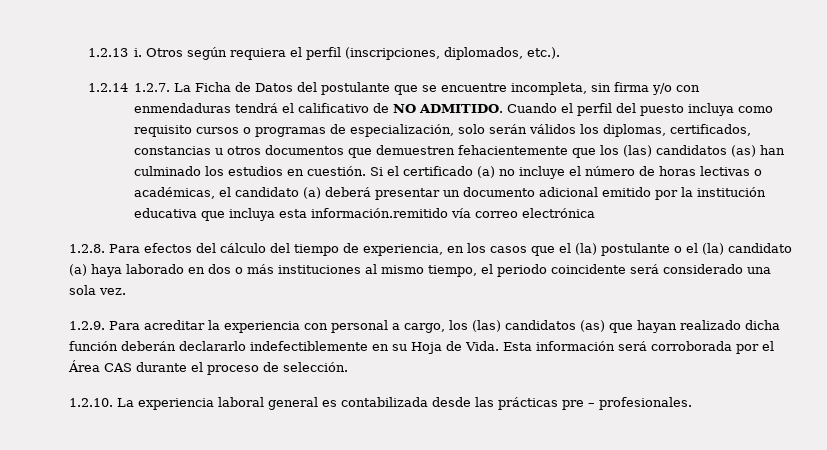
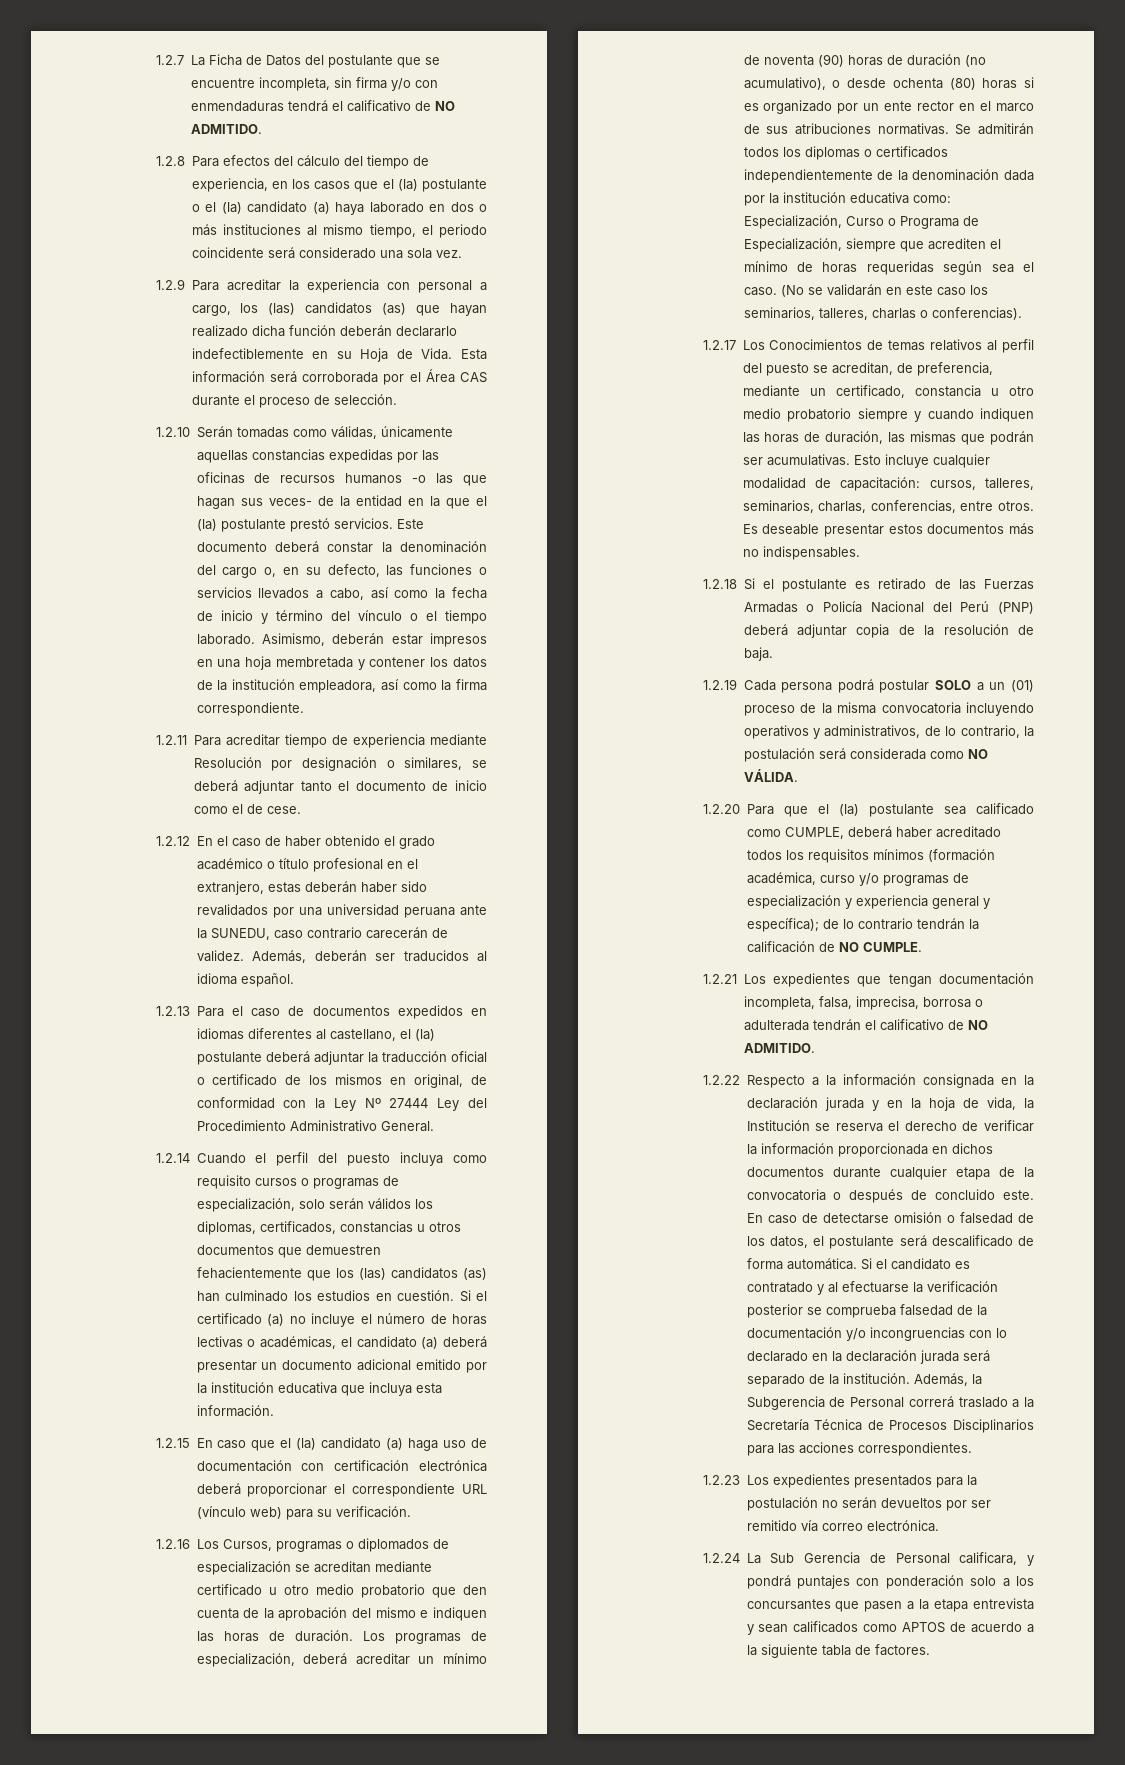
[87,47,561,60] [87,83,171,92] 1.2.13 i. Otros según requiera el perfil (inscripciones, diplomados, etc.). // 1.2.14 1.2.7. -> [156,55,185,65] 1.2.7
(504, 108) none -> [156,155,429,169] [191,178,487,192] [191,201,488,215] [191,224,487,238] [191,247,462,259] [156,279,488,293] [191,302,487,316] [191,325,457,337] [191,348,488,362] [191,369,487,385] [191,394,397,408] [156,426,453,439] [196,449,439,463] [196,472,487,486] [196,495,487,509] [196,518,424,532] [196,541,487,553] [196,564,487,578] [196,587,488,600] [196,610,487,624] [196,633,487,647] [196,656,488,670] [196,679,487,693] [196,702,304,716] [156,734,487,748] [193,757,487,771] [193,780,488,794] [193,804,301,814] [156,835,435,849] [196,858,418,872] [196,881,427,895] [196,904,487,918] [196,927,448,940] [196,950,487,963] [196,973,294,987] [156,1005,487,1019] [196,1028,435,1041] [196,1051,488,1065] [196,1074,487,1088] [196,1097,488,1111] [196,1120,434,1132] [156,1153,191,1163] // 1.2.8 Para efectos del cálculo del tiempo de experiencia, en los casos que el (la) postulante o el (la) candidato (a) haya laborado en dos o más instituciones al mismo tiempo, el periodo coincidente será considerado una sola vez. // 1.2.9 Para acreditar la experiencia con personal a cargo, los (las) candidatos (as) que hayan realizado dicha función deberán declararlo indefectiblemente en su Hoja de Vida. Esta información será corroborada por el Área CAS durante el proceso de selección. // 1.2.10 Serán tomadas como válidas, únicamente aquellas constancias expedidas por las oficinas de recursos humanos -o las que hagan sus veces- de la entidad en la que el (la) postulante prestó servicios. Este documento deberá constar la denominación del cargo o, en su defecto, las funciones o servicios llevados a cabo, así como la fecha de inicio y término del vínculo o el tiempo laborado. Asimismo, deberán estar impresos en una hoja membretada y contener los datos de la institución empleadora, así como la firma correspondiente. // 1.2.11 Para acreditar tiempo de experiencia mediante Resolución por designación o similares, se deberá adjuntar tanto el documento de inicio como el de cese. // 1.2.12 En el caso de haber obtenido el grado académico o título profesional en el extranjero, estas deberán haber sido revalidados por una universidad peruana ante la SUNEDU, caso contrario carecerán de validez. Además, deberán ser traducidos al idioma español. // 1.2.13 Para el caso de documentos expedidos en idiomas diferentes al castellano, el (la) postulante deberá adjuntar la traducción oficial o certificado de los mismos en original, de conformidad con la Ley Nº 27444 Ley del Procedimiento Administrativo General. // 1.2.14
[311,208,596,218] [68,243,792,256] [68,264,771,277] [68,285,126,295] [68,320,780,333] [68,341,774,354] [67,360,348,375] [68,397,692,410] información.remitido vía correo electrónica // 1.2.8. Para efectos del cálculo del tiempo de experiencia, en los casos que el (la) postulante o el (la) candidato (a) haya laborado en dos o más instituciones al mismo tiempo, el periodo coincidente será considerado una sola vez. // 1.2.9. Para acreditar la experiencia con personal a cargo, los (las) candidatos (as) que hayan realizado dicha función deberán declararlo indefectiblemente en su Hoja de Vida. Esta información será corroborada por el Área CAS durante el proceso de selección. // 1.2.10. La experiencia laboral general es contabilizada desde las prácticas pre – profesionales. -> [196,1405,274,1417] [156,1437,488,1451] [196,1460,487,1472] [196,1483,487,1497] [196,1506,411,1520] [156,1538,449,1552] [196,1561,432,1575] [196,1584,488,1598] [196,1607,487,1621] [196,1630,488,1644] [196,1653,487,1667] [743,54,986,67] [743,77,1034,90] [743,100,1034,114] [743,123,1034,135] [743,146,948,160] [743,169,1034,183] [743,192,951,206] [743,215,979,229] [743,238,1001,252] [743,261,1034,275] [743,284,988,297] [743,307,1022,320] [703,339,1034,353] [742,362,993,376] [742,385,1034,398] [742,408,1034,422] [742,431,1034,445] [742,454,990,468] [742,477,1034,491] [742,500,1034,513] [742,523,1034,537] [742,546,860,560] [703,578,1034,592] [743,601,1034,614] [743,624,1034,638] [743,647,773,661] [703,679,1034,693] [743,702,1034,716] [743,725,1034,739] [743,748,988,762] [743,769,798,782] [703,803,1034,817] [746,826,1001,839] [746,849,995,863] [746,872,969,886] [746,895,990,909] [746,918,979,932] [746,941,922,953] [703,973,1034,987] [743,996,983,1010] [743,1019,988,1031] [743,1043,815,1053] [703,1074,1034,1088] [746,1097,1034,1111] [746,1120,1034,1132] [746,1143,993,1157] [746,1166,1034,1180] [746,1189,1034,1203] [746,1212,1034,1224] [746,1235,1034,1249] [746,1258,970,1270] [746,1281,998,1295] [746,1304,987,1318] [746,1327,1007,1341] [746,1350,990,1364] [746,1373,982,1387] [746,1396,1034,1410] [746,1419,1034,1433] [746,1442,972,1456] [703,1474,977,1488] [746,1497,991,1511] [746,1520,939,1532] [703,1552,1034,1566] [746,1575,1034,1589] [746,1598,1034,1612] [746,1621,1034,1635] [746,1644,930,1658] información. // 1.2.15 En caso que el (la) candidato (a) haga uso de documentación con certificación electrónica deberá proporcionar el correspondiente URL (vínculo web) para su verificación. // 1.2.16 Los Cursos, programas o diplomados de especialización se acreditan mediante certificado u otro medio probatorio que den cuenta de la aprobación del mismo e indiquen las horas de duración. Los programas de especialización, deberá acreditar un mínimo de noventa (90) horas de duración (no acumulativo), o desde ochenta (80) horas si es organizado por un ente rector en el marco de sus atribuciones normativas. Se admitirán todos los diplomas o certificados independientemente de la denominación dada por la institución educativa como: Especialización, Curso o Programa de Especialización, siempre que acrediten el mínimo de horas requeridas según sea el caso. (No se validarán en este caso los seminarios, talleres, charlas o conferencias). // 1.2.17 Los Conocimientos de temas relativos al perfil del puesto se acreditan, de preferencia, mediante un certificado, constancia u otro medio probatorio siempre y cuando indiquen las horas de duración, las mismas que podrán ser acumulativas. Esto incluye cualquier modalidad de capacitación: cursos, talleres, seminarios, charlas, conferencias, entre otros. Es deseable presentar estos documentos más no indispensables. // 1.2.18 Si el postulante es retirado de las Fuerzas Armadas o Policía Nacional del Perú (PNP) deberá adjuntar copia de la resolución de baja. // 1.2.19 Cada persona podrá postular SOLO a un (01) proceso de la misma convocatoria incluyendo operativos y administrativos, de lo contrario, la postulación será considerada como NO VÁLIDA. // 1.2.20 Para que el (la) postulante sea calificado como CUMPLE, deberá haber acreditado todos los requisitos mínimos (formación académica, curso y/o programas de especialización y experiencia general y específica); de lo contrario tendrán la calificación de NO CUMPLE. // 1.2.21 Los expedientes que tengan documentación incompleta, falsa, imprecisa, borrosa o adulterada tendrán el calificativo de NO ADMITIDO. // 1.2.22 Respecto a la información consignada en la declaración jurada y en la hoja de vida, la Institución se reserva el derecho de verificar la información proporcionada en dichos documentos durante cualquier etapa de la convocatoria o después de concluido este. En caso de detectarse omisión o falsedad de los datos, el postulante será descalificado de forma automática. Si el candidato es contratado y al efectuarse la verificación posterior se comprueba falsedad de la documentación y/o incongruencias con lo declarado en la declaración jurada será separado de la institución. Además, la Subgerencia de Personal correrá traslado a la Secretaría Técnica de Procesos Disciplinarios para las acciones correspondientes. // 1.2.23 Los expedientes presentados para la postulación no serán devueltos por ser remitido vía correo electrónica. // 1.2.24 La Sub Gerencia de Personal calificara, y pondrá puntajes con ponderación solo a los concursantes que pasen a la etapa entrevista y sean calificados como APTOS de acuerdo a la siguiente tabla de factores.

